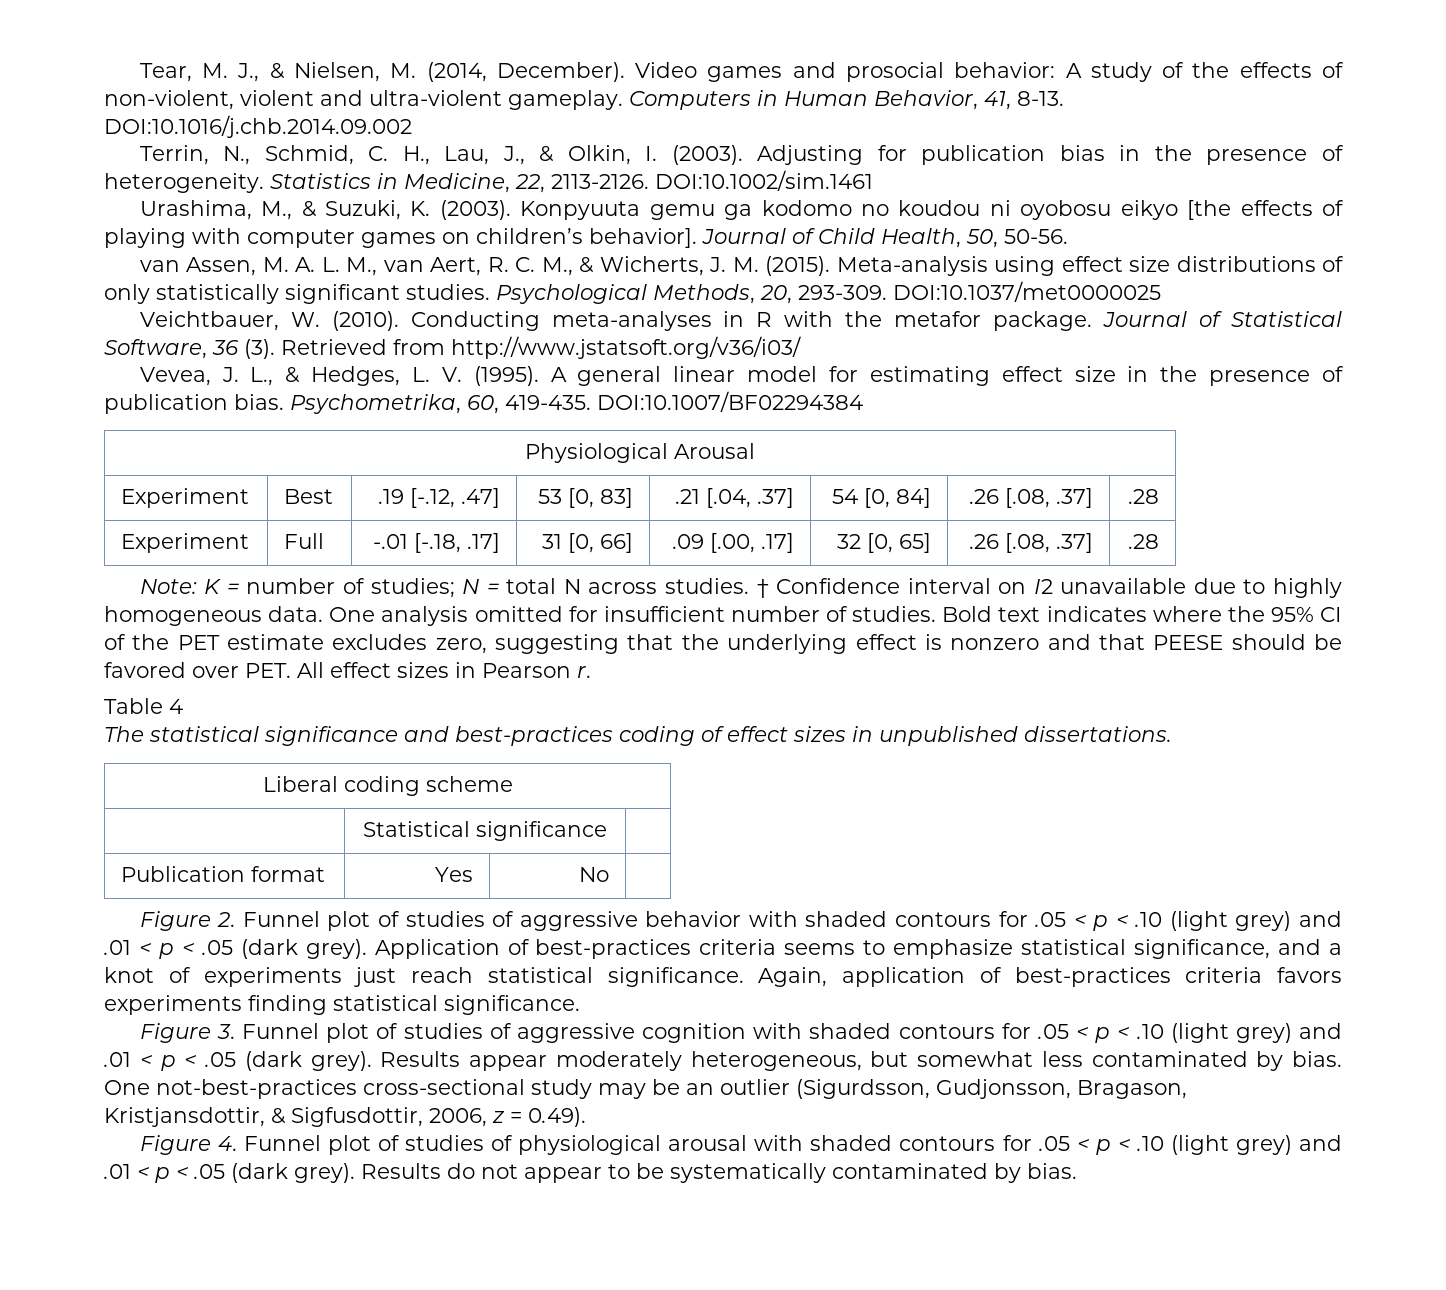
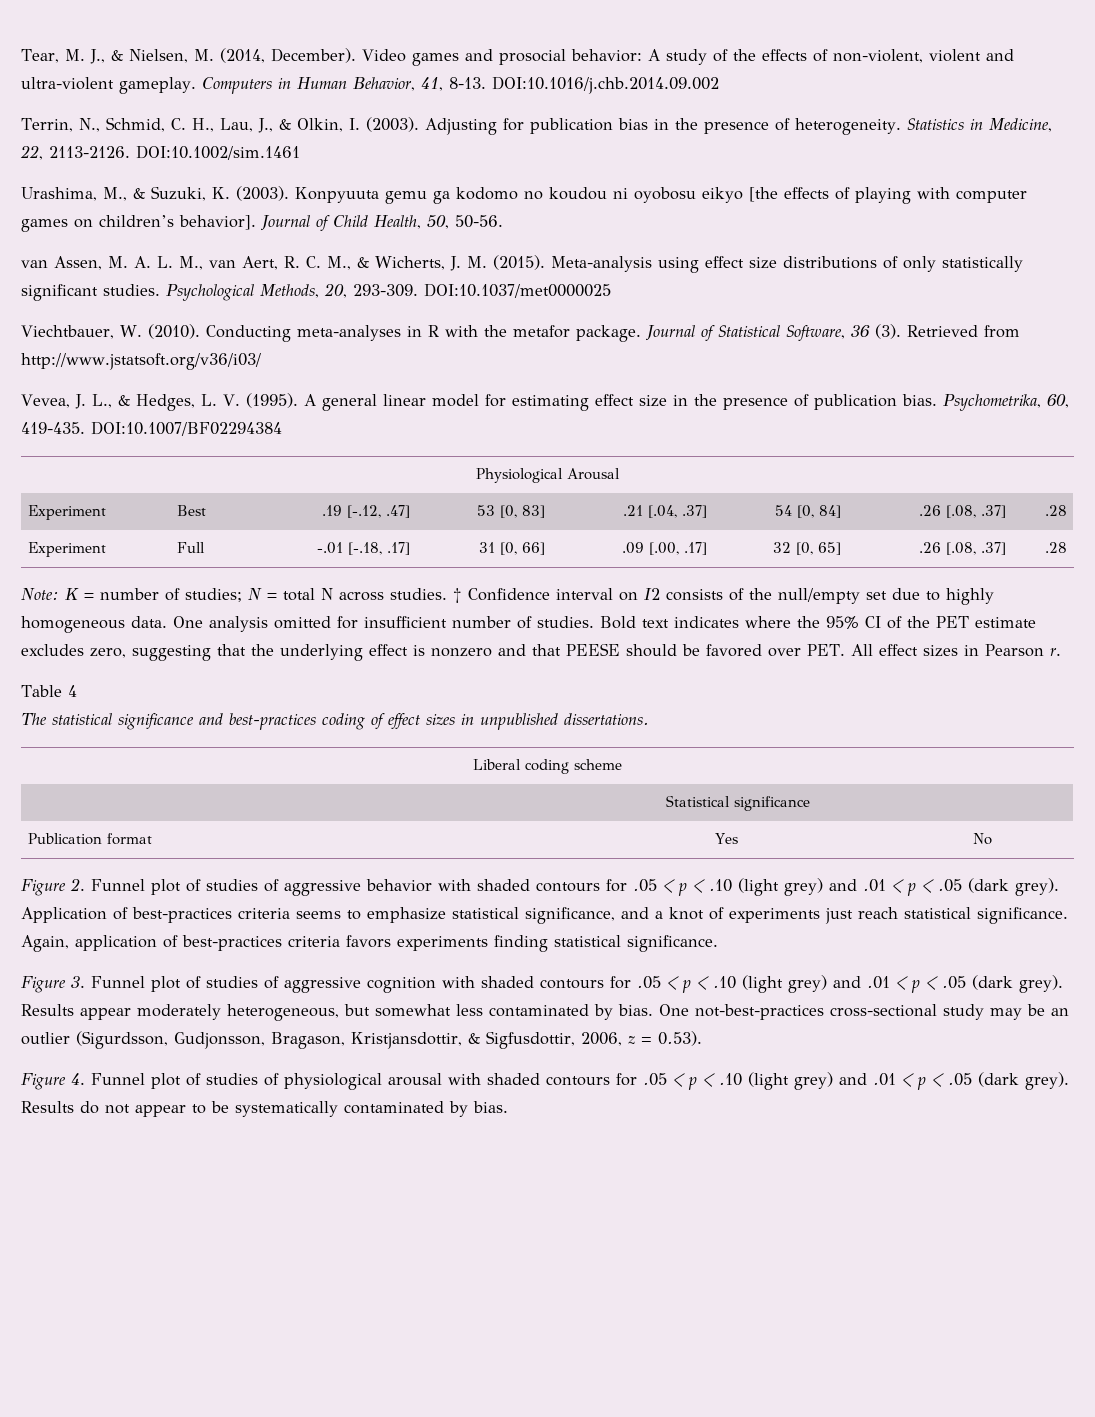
[139,311,279,331] Veichtbauer, -> [21,325,114,339] Viechtbauer,
[1060,578,1187,594] unavailable -> [666,588,887,604] consists of the null/empty set
[528,1107,586,1127] 0.49). -> [658,1031,702,1046] 0.53).

